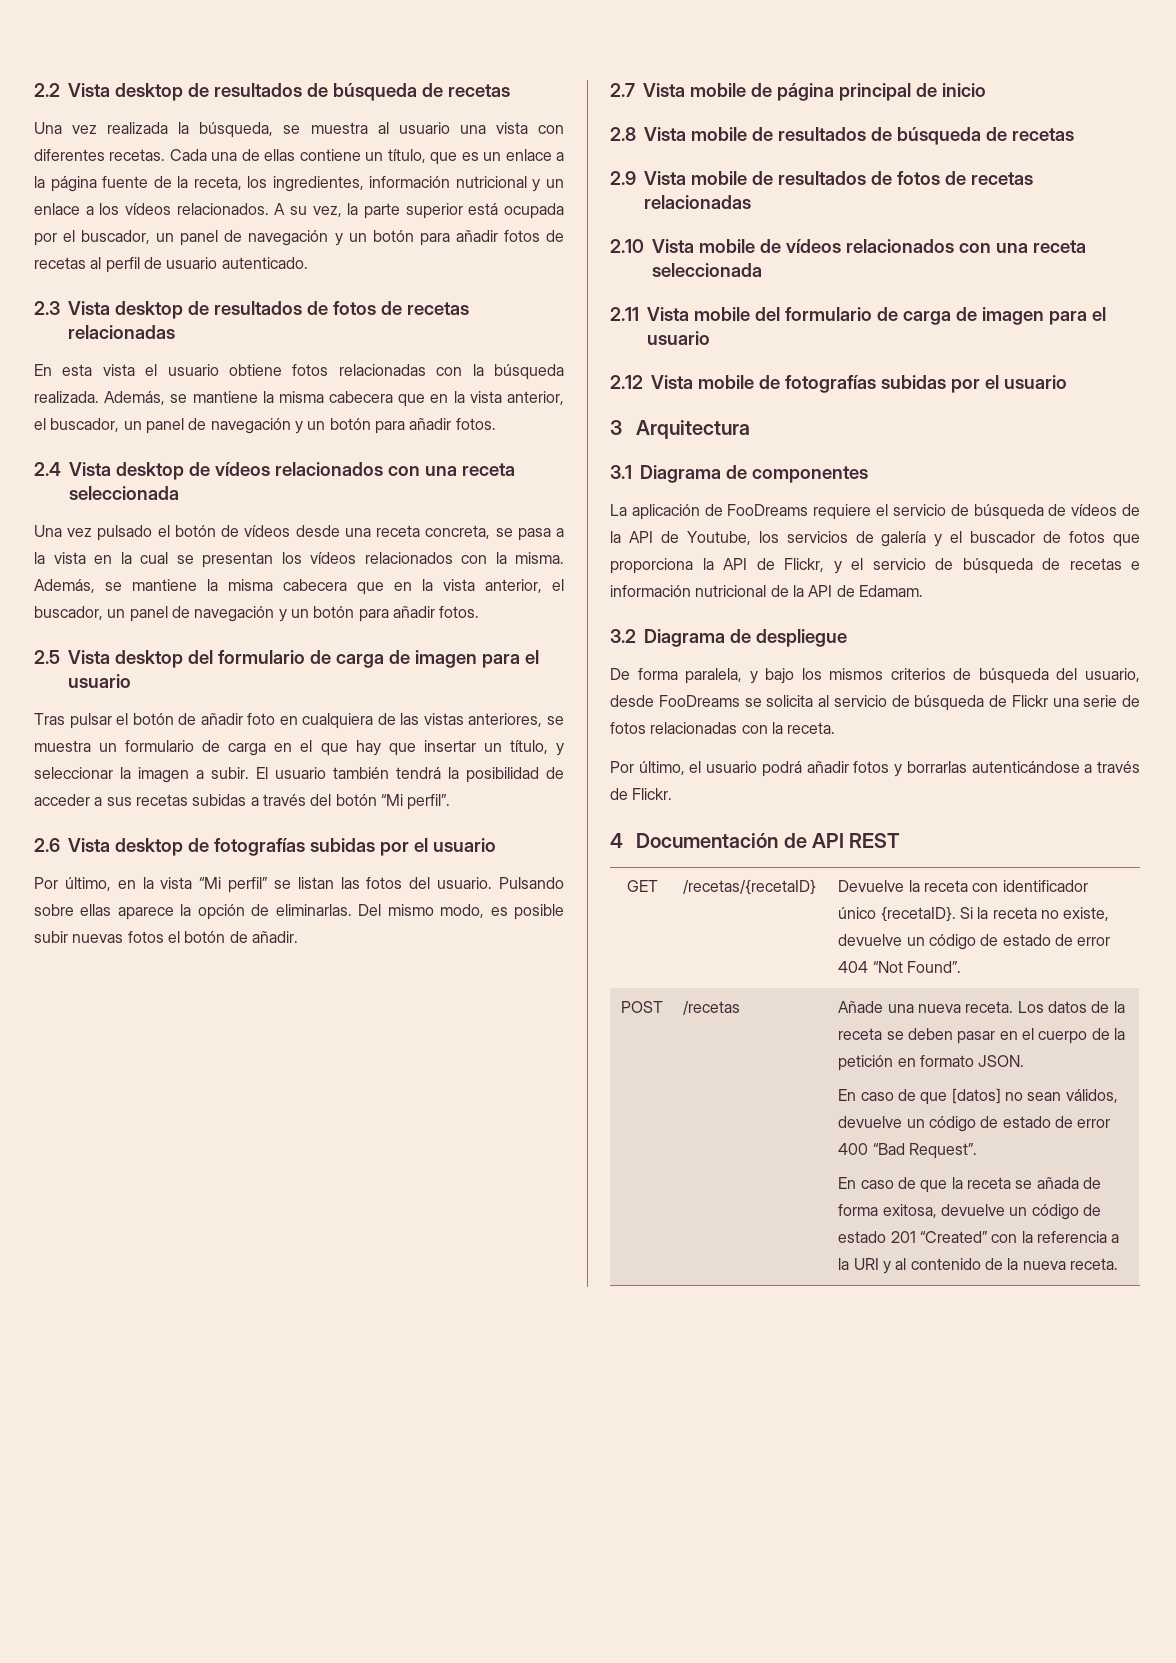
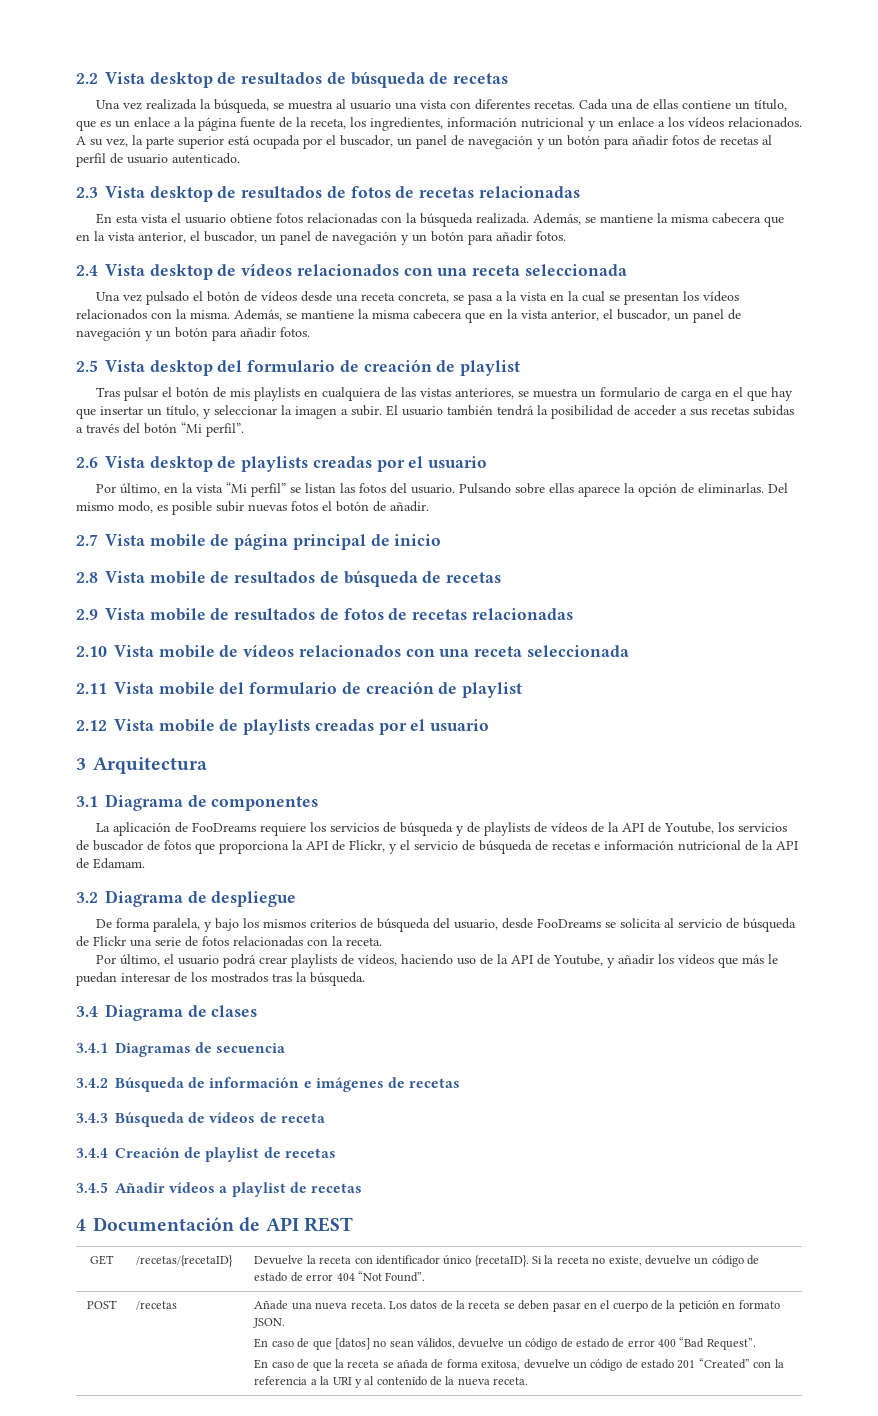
[335,650,539,668] [68,674,131,688] carga de imagen para el usuario -> [363,359,521,376] creación de playlist
[200,713,276,725] añadir foto -> [230,387,301,401] mis playlists
[213,838,375,856] fotografías subidas -> [241,456,372,472] playlists creadas
[902,307,1106,325] [647,331,710,345] carga de imagen para el usuario -> [365,681,523,698] creación de playlist
[784,375,946,393] fotografías subidas -> [243,719,374,735] playlists creadas
[876,504,1044,520] el servicio de búsqueda -> [310,822,531,836] los servicios de búsqueda y de playlists
[881,531,963,547] galería y el -> (89, 845) none
[806,761,1140,777] [610,788,673,800] añadir fotos y borrarlas autenticándose a través de Flickr. -> [259,954,779,968] [76,972,365,986] [76,1004,258,1021] [76,1042,286,1057] [76,1077,461,1092] [76,1112,325,1127] [76,1147,336,1162] [76,1182,362,1197] crear playlists de vídeos, haciendo uso de la API de Youtube, y añadir los vídeos que más le puedan interesar de los mostrados tras la búsqueda. // 3.4 Diagrama de clases // 3.4.1 Diagramas de secuencia // 3.4.2 Búsqueda de información e imágenes de recetas // 3.4.3 Búsqueda de vídeos de receta // 3.4.4 Creación de playlist de recetas // 3.4.5 Añadir vídeos a playlist de recetas

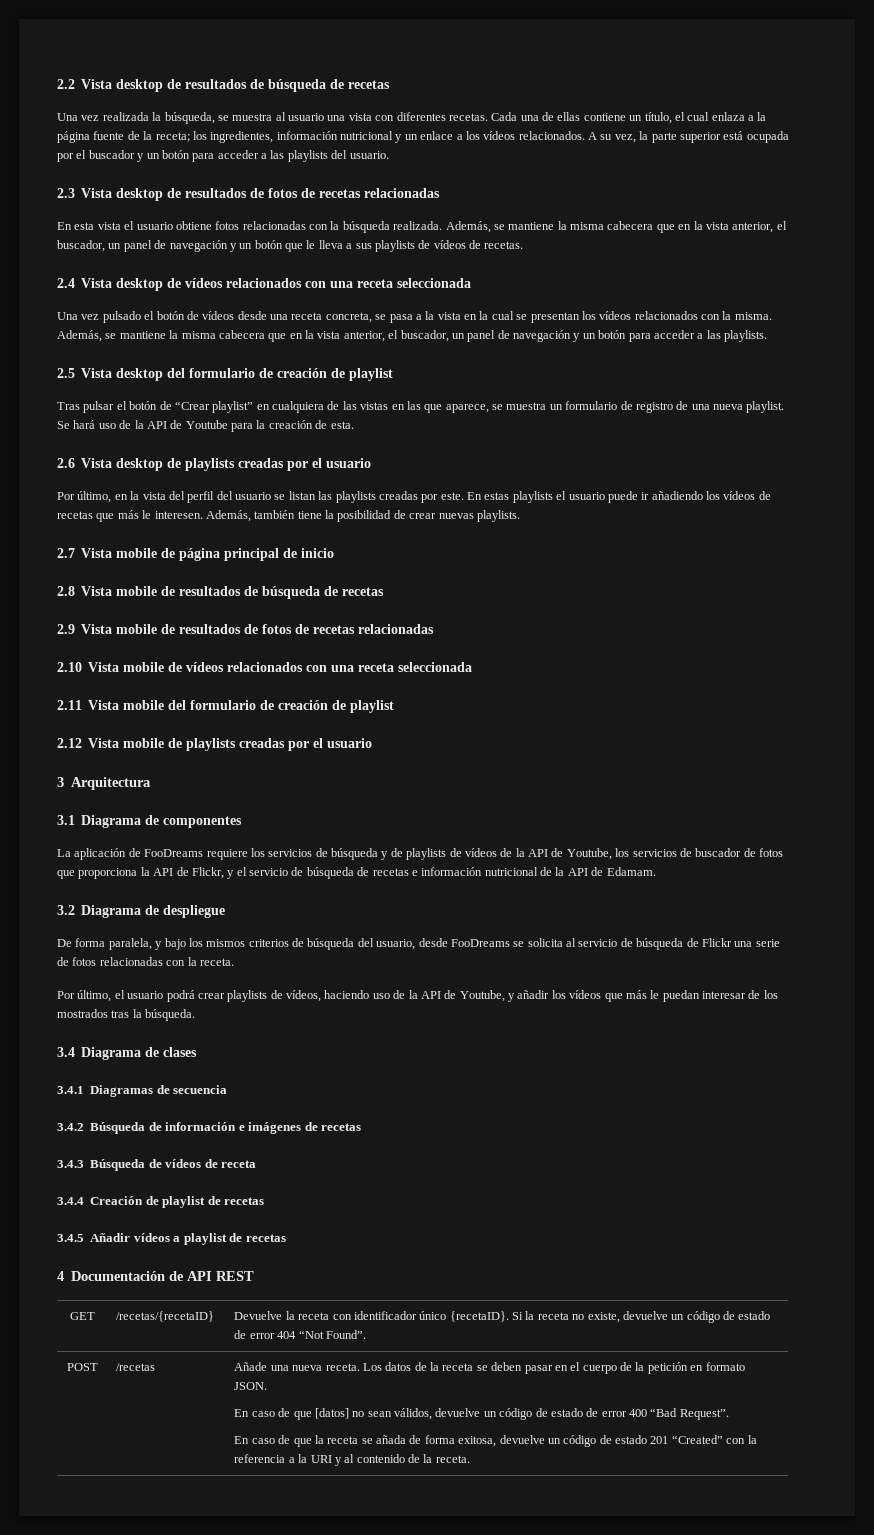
[76,117,170,131] que es un enlace -> [674,112,745,121] el cual enlaza
[310,118,346,129] receta, -> [155,132,190,142] receta;
[340,135,772,149] [76,153,240,167] buscador, un panel de navegación y un botón para añadir fotos de recetas al perfil de usuario autenticado. -> [88,150,389,162] buscador y un botón para acceder a las playlists del usuario.
[468,231,566,245] para añadir fotos. -> [285,240,524,252] que le lleva a sus playlists de vídeos de recetas.
[240,327,310,338] añadir fotos. -> [653,330,767,342] acceder a las playlists.
[230,387,301,401] mis playlists -> [174,401,254,413] “Crear playlist”
[455,388,515,399] anteriores, -> [391,401,489,413] en las que aparece,
[681,387,794,401] [76,405,794,419] [76,422,244,437] carga en el que hay que insertar un título, y seleccionar la imagen a subir. El usuario también tendrá la posibilidad de acceder a sus recetas subidas a través del botón “Mi perfil”. -> [635,401,785,413] [57,420,354,432] registro de una nueva playlist. Se hará uso de la API de Youtube para la creación de esta.
[226,482,789,497] [76,501,429,515] “Mi perfil” se listan las fotos del usuario. Pulsando sobre ellas aparece la opción de eliminarlas. Del mismo modo, es posible subir nuevas fotos el botón de añadir. -> [168,491,771,503] [57,510,520,522] del perfil del usuario se listan las playlists creadas por este. En estas playlists el usuario puede ir añadiendo los vídeos de recetas que más le interesen. Además, también tiene la posibilidad de crear nuevas playlists.
[457,1378,490,1386] nueva -> (433, 1458) none

